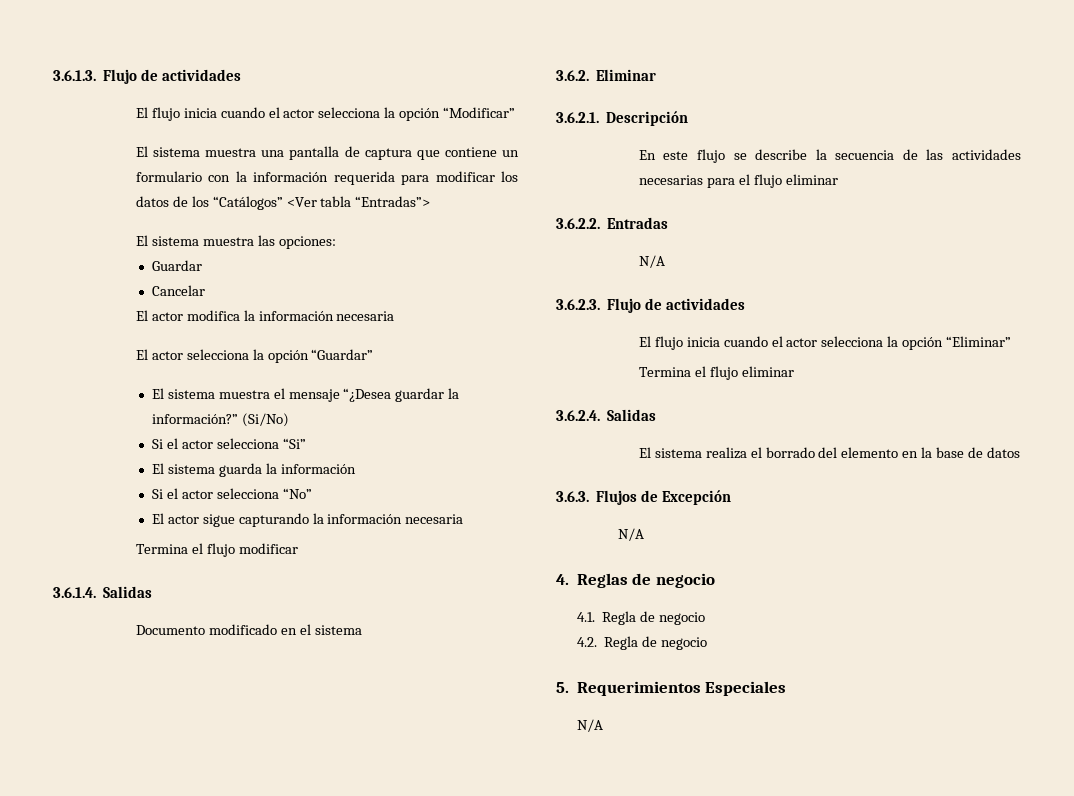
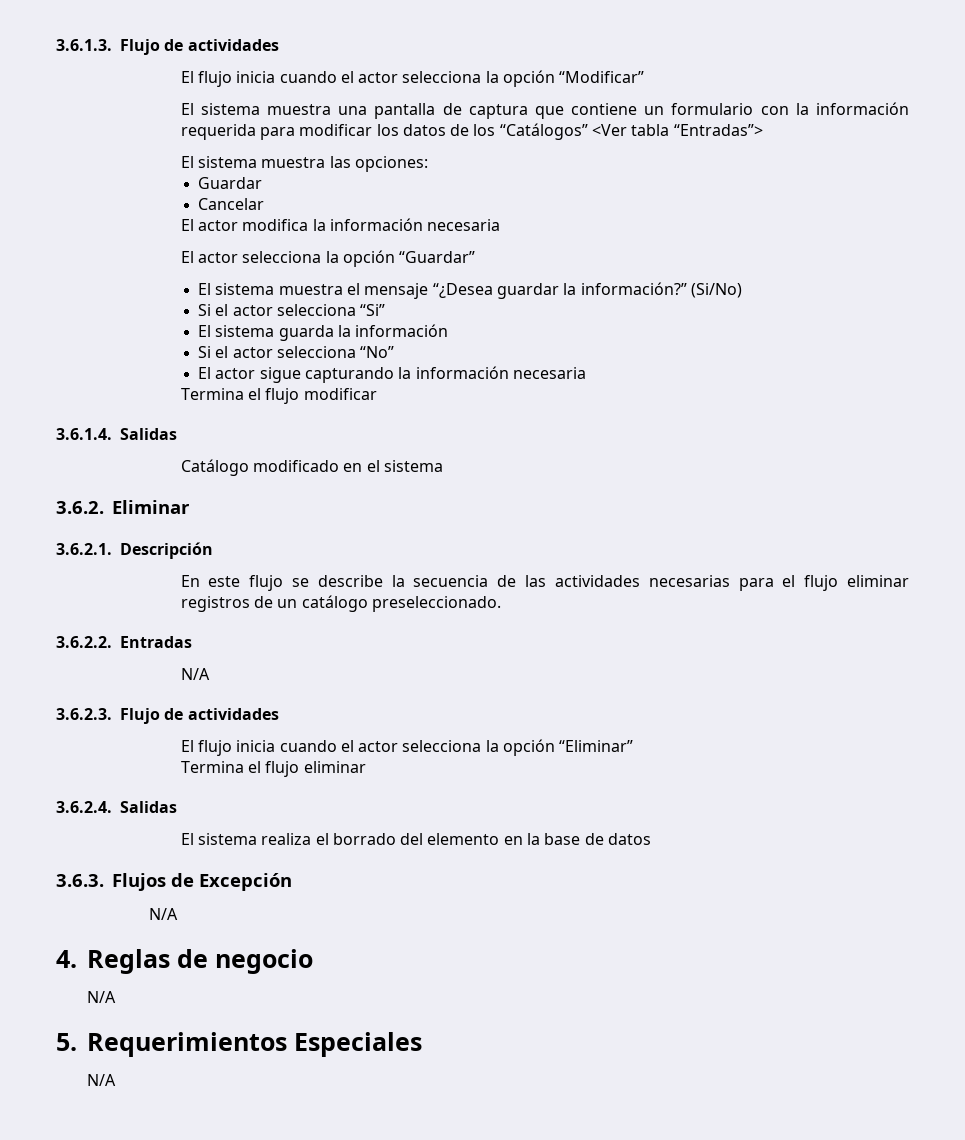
[135,625,205,635] Documento -> [180,459,249,476] Catálogo
(838, 179) none -> [180,595,501,612] registros de un catálogo preseleccionado.
[576,611,705,625] [576,636,707,650] 4.1. Regla de negocio // 4.2. Regla de negocio -> [87,991,117,1003] N/A

